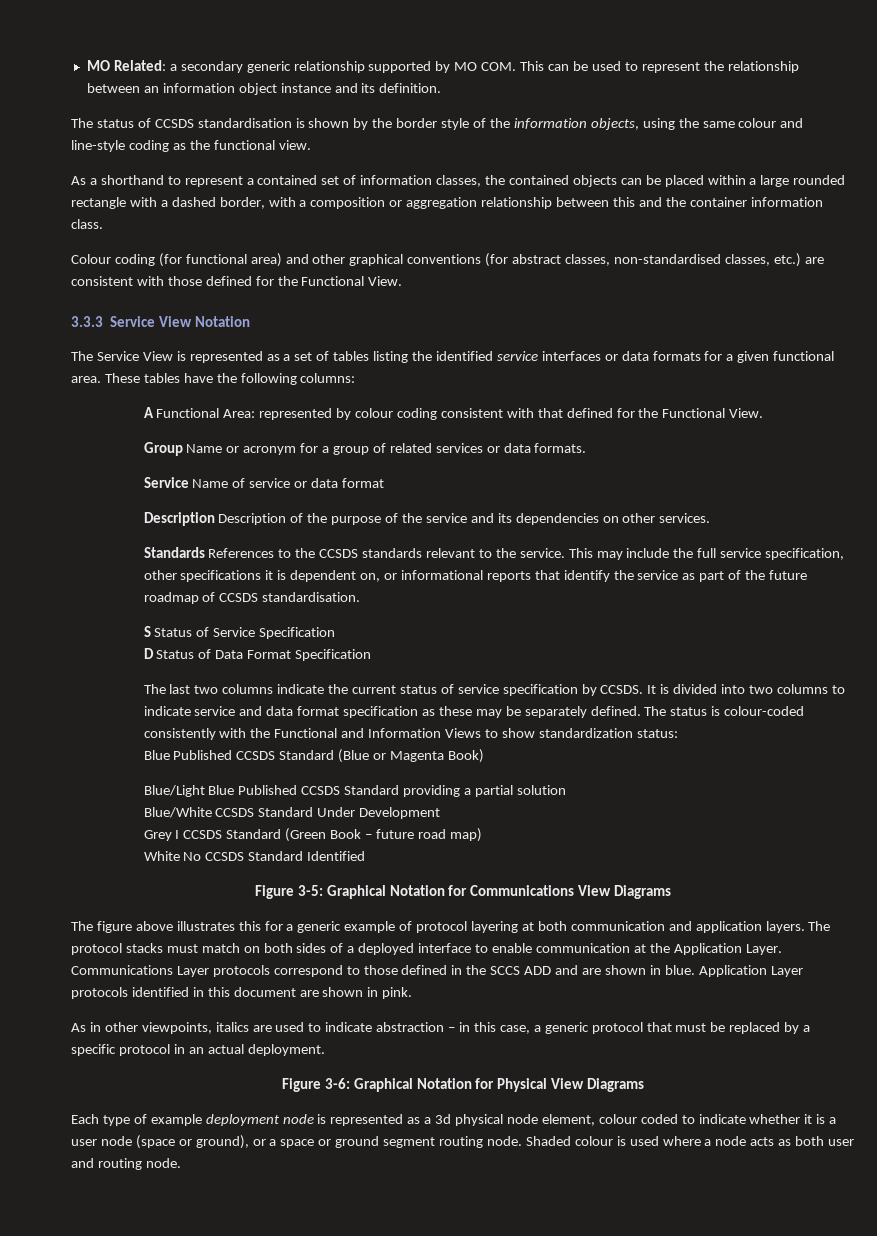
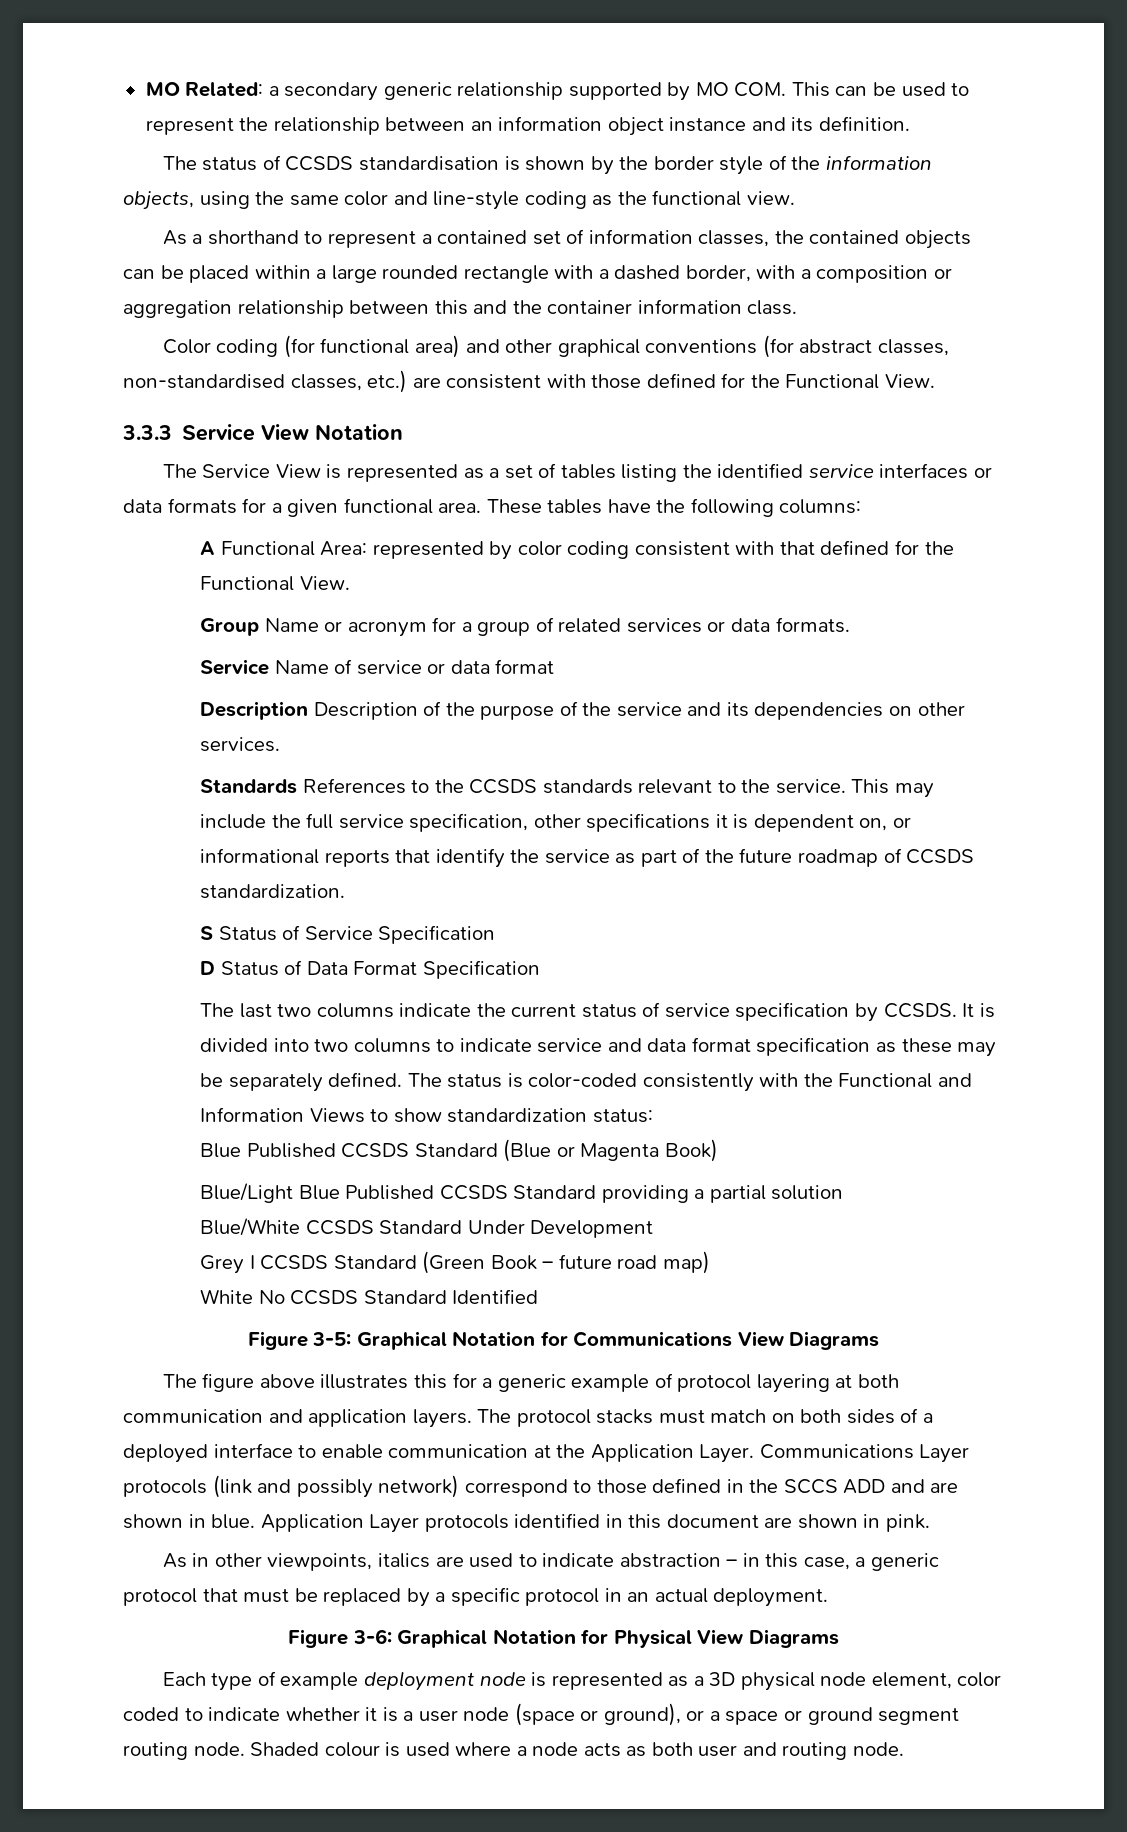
[738,118,777,128] colour -> [344,191,389,206] color
[71,254,111,264] Colour -> [162,339,211,354] Color
[355,408,394,418] colour -> [517,541,562,556] color
[262,592,361,602] standardisation. -> [200,884,346,899] standardization.
[724,706,805,716] colour-coded -> [528,1073,638,1088] color-coded
(270, 971) none -> [212,1475,460,1498] (link and possibly network)
[435,1114,452,1124] 3d -> [709,1672,736,1686] 3D
[598,1114,637,1124] colour -> [957,1672,1002,1687] color

